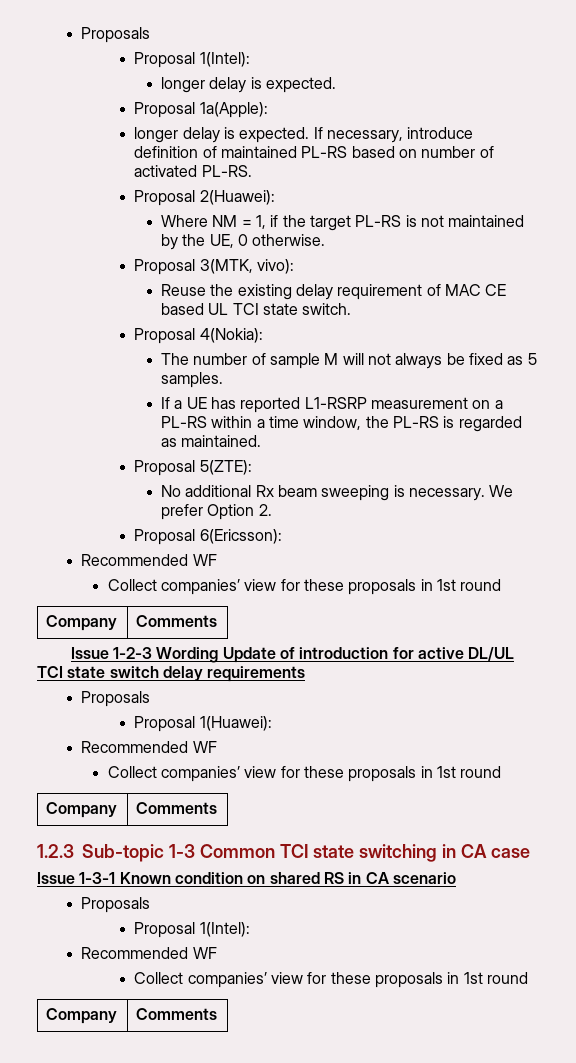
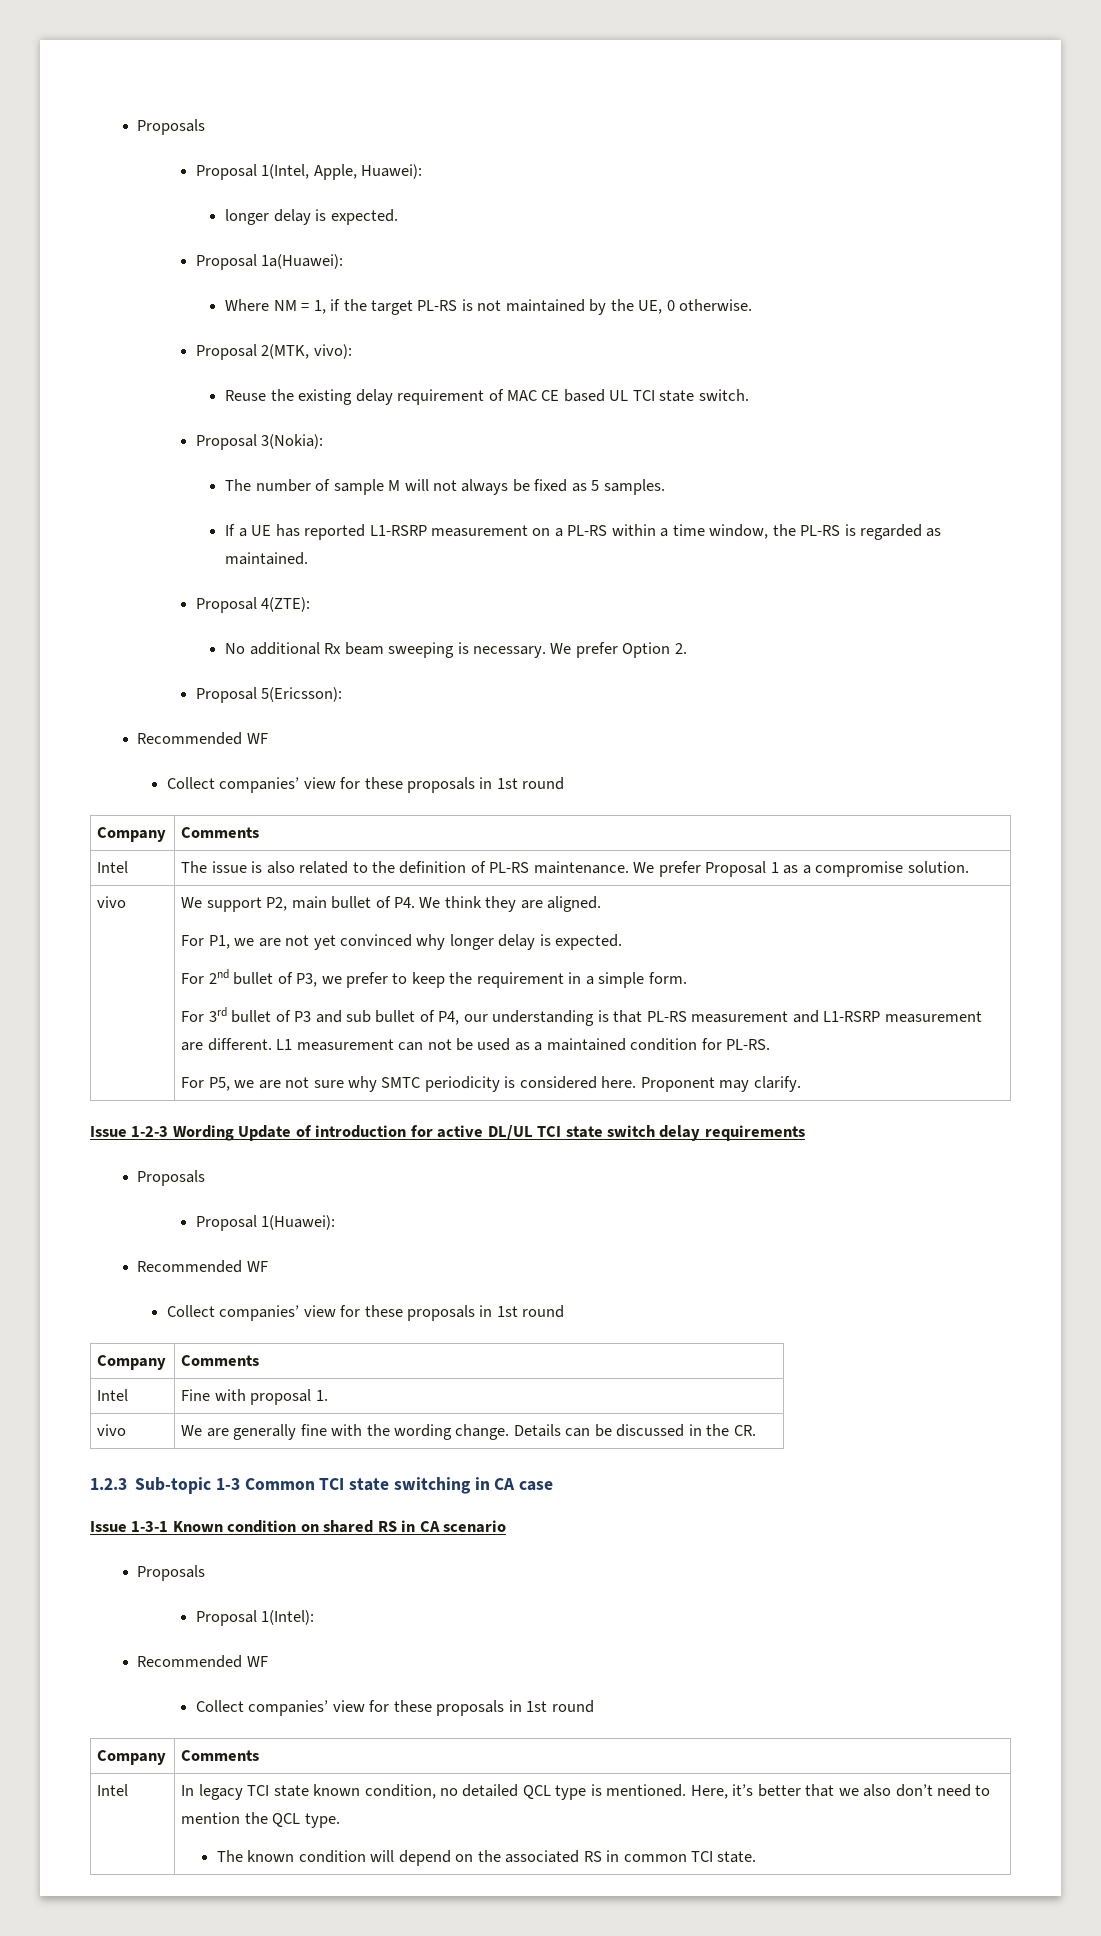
[81,27,151,43] [134,52,250,68] Proposals // Proposal 1(Intel): -> [137,119,206,135] [195,164,423,180] Proposals // Proposal 1(Intel, Apple, Huawei):
[199,102,268,118] [134,127,474,143] [134,146,494,158] [134,165,252,177] [134,190,275,206] 1a(Apple): // longer delay is expected. If necessary, introduce definition of maintained PL-RS based on number of activated PL-RS. // Proposal 2(Huawei): -> [261,254,344,269] 1a(Huawei):
[199,259,253,274] 3(MTK, -> [261,344,310,359] 2(MTK,
[199,328,263,343] 4(Nokia): -> [261,434,324,449] 3(Nokia):
[199,460,252,475] 5(ZTE): -> [261,597,311,612] 4(ZTE):
[199,529,282,544] 6(Ericsson): -> [261,687,343,702] 5(Ericsson):
(218, 621) none -> [97,861,129,873] [181,861,969,877] [97,896,127,908] [181,896,602,912] [181,934,623,950] [181,969,687,988] [181,1007,982,1026] [181,1038,771,1051] [181,1076,801,1092] // Intel | The issue is also related to the definition of PL-RS maintenance. We prefer Proposal 1 as a compromise solution. // vivo | We support P2, main bullet of P4. We think they are aligned. // For P1, we are not yet convinced why longer delay is expected. // For 2nd bullet of P3, we prefer to keep the requirement in a simple form. // For 3rd bullet of P3 and sub bullet of P4, our understanding is that PL-RS measurement and L1-RSRP measurement are different. L1 measurement can not be used as a maintained condition for PL-RS. // For P5, we are not sure why SMTC periodicity is considered here. Proponent may clarify.
(218, 808) none -> [97,1389,129,1401] [181,1389,328,1405] [97,1424,127,1436] [181,1424,756,1440] // Intel | Fine with proposal 1. // vivo | We are generally fine with the wording change. Details can be discussed in the CR.
(218, 1014) none -> [97,1784,129,1796] [181,1784,991,1800] [181,1812,340,1828] [217,1850,757,1866] // Intel | In legacy TCI state known condition, no detailed QCL type is mentioned. Here, it’s better that we also don’t need to mention the QCL type. // The known condition will depend on the associated RS in common TCI state.

